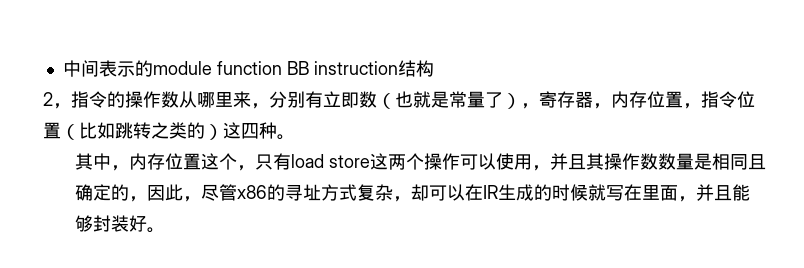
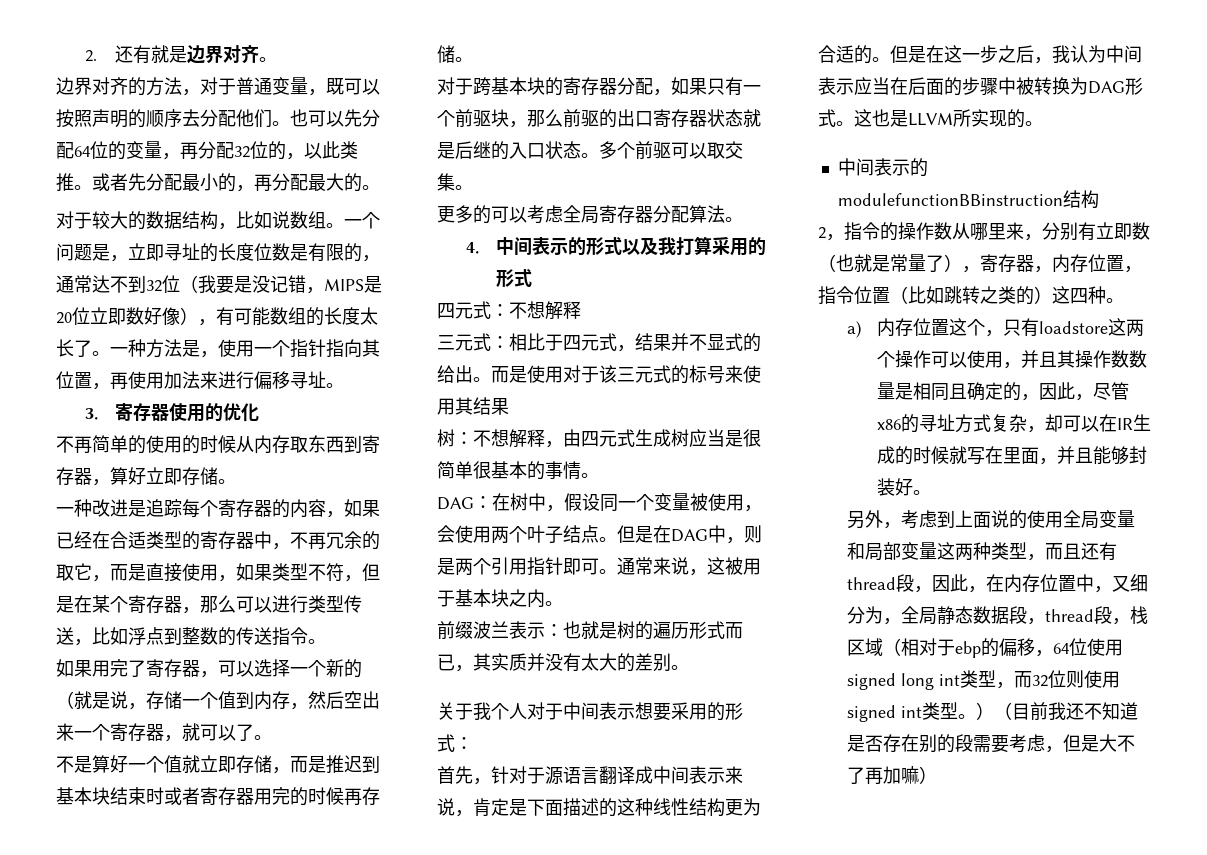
[62,60,398,77] 中间表示的module function BB instruction -> [85,45,277,64] [56,77,380,96] [56,109,380,128] [56,141,358,160] [56,173,380,192] [56,211,380,230] [56,243,380,262] [56,275,382,294] [56,307,378,326] [56,339,380,358] [56,371,344,390] [85,403,259,422] [56,435,380,454] [56,467,236,486] [56,499,380,518] [56,531,380,550] [56,563,380,582] [56,595,362,614] [56,627,326,646] [56,659,362,678] [56,691,380,710] [56,723,272,742] [56,755,380,774] [56,787,380,806] [437,45,473,63] [437,77,761,96] [437,109,761,128] [437,141,743,160] [437,173,473,191] [437,205,743,224] [466,236,766,256] [495,269,532,288] [437,301,581,320] [437,333,761,352] [437,365,761,384] [437,397,509,415] [437,429,761,448] [437,461,599,480] [437,493,762,512] [437,525,762,544] [437,557,761,576] [437,589,563,608] [437,621,743,640] [437,653,689,672] [437,702,743,721] [437,734,473,752] [437,766,743,785] [437,798,761,817] [818,45,1142,64] [818,77,1143,96] [818,109,1043,128] [837,158,928,177] [837,193,1063,206] 2.还有就是边界对齐。 // 边界对齐的方法，对于普通变量，既可以按照声明的顺序去分配他们。也可以先分配64位的变量，再分配32位的，以此类推。或者先分配最小的，再分配最大的。 // 对于较大的数据结构，比如说数组。一个问题是，立即寻址的长度位数是有限的，通常达不到32位（我要是没记错，MIPS是20位立即数好像），有可能数组的长度太长了。一种方法是，使用一个指针指向其位置，再使用加法来进行偏移寻址。 // 3.寄存器使用的优化 // 不再简单的使用的时候从内存取东西到寄存器，算好立即存储。 // 一种改进是追踪每个寄存器的内容，如果已经在合适类型的寄存器中，不再冗余的取它，而是直接使用，如果类型不符，但是在某个寄存器，那么可以进行类型传送，比如浮点到整数的传送指令。 // 如果用完了寄存器，可以选择一个新的（就是说，存储一个值到内存，然后空出来一个寄存器，就可以了。 // 不是算好一个值就立即存储，而是推迟到基本块结束时或者寄存器用完的时候再存储。 // 对于跨基本块的寄存器分配，如果只有一个前驱块，那么前驱的出口寄存器状态就是后继的入口状态。多个前驱可以取交集。 // 更多的可以考虑全局寄存器分配算法。 // 4.中间表示的形式以及我打算采用的形式 // 四元式：不想解释 // 三元式：相比于四元式，结果并不显式的给出。而是使用对于该三元式的标号来使用其结果 // 树：不想解释，由四元式生成树应当是很简单很基本的事情。 // DAG：在树中，假设同一个变量被使用，会使用两个叶子结点。但是在DAG中，则是两个引用指针即可。通常来说，这被用于基本块之内。 // 前缀波兰表示：也就是树的遍历形式而已，其实质并没有太大的差别。 // 关于我个人对于中间表示想要采用的形式： // 首先，针对于源语言翻译成中间表示来说，肯定是下面描述的这种线性结构更为合适的。但是在这一步之后，我认为中间表示应当在后面的步骤中被转换为DAG形式。这也是LLVM所实现的。 // 中间表示的modulefunctionBBinstruction
[74,153,129,171] 其中， -> [847,321,862,338] a)
[290,154,370,168] load store -> [1038,321,1108,334] loadstore
(165, 230) none -> [847,510,1136,529] [847,542,1118,561] [847,574,1149,593] [847,606,1149,625] [847,638,1124,658] [847,670,1121,690] [847,702,1139,722] [847,734,1136,753] [847,766,938,785] // 另外，考虑到上面说的使用全局变量和局部变量这两种类型，而且还有thread段，因此，在内存位置中，又细分为，全局静态数据段，thread段，栈区域（相对于ebp的偏移，64位使用signed long int类型，而32位则使用signed int类型。）（目前我还不知道是否存在别的段需要考虑，但是大不了再加嘛）

